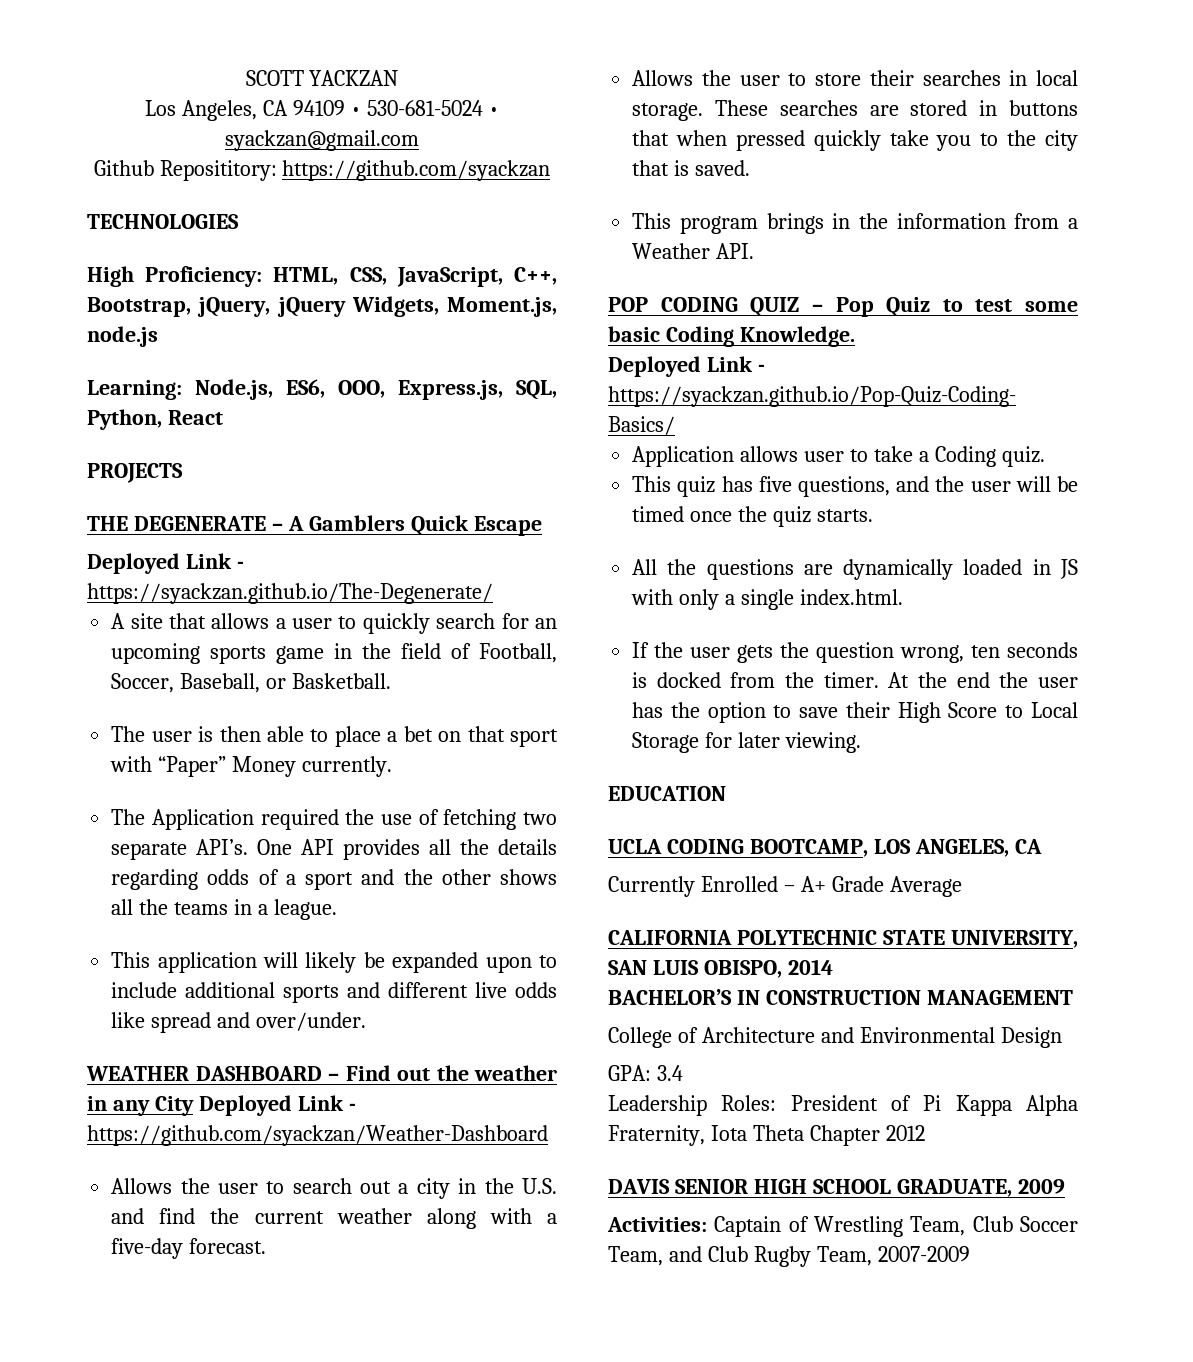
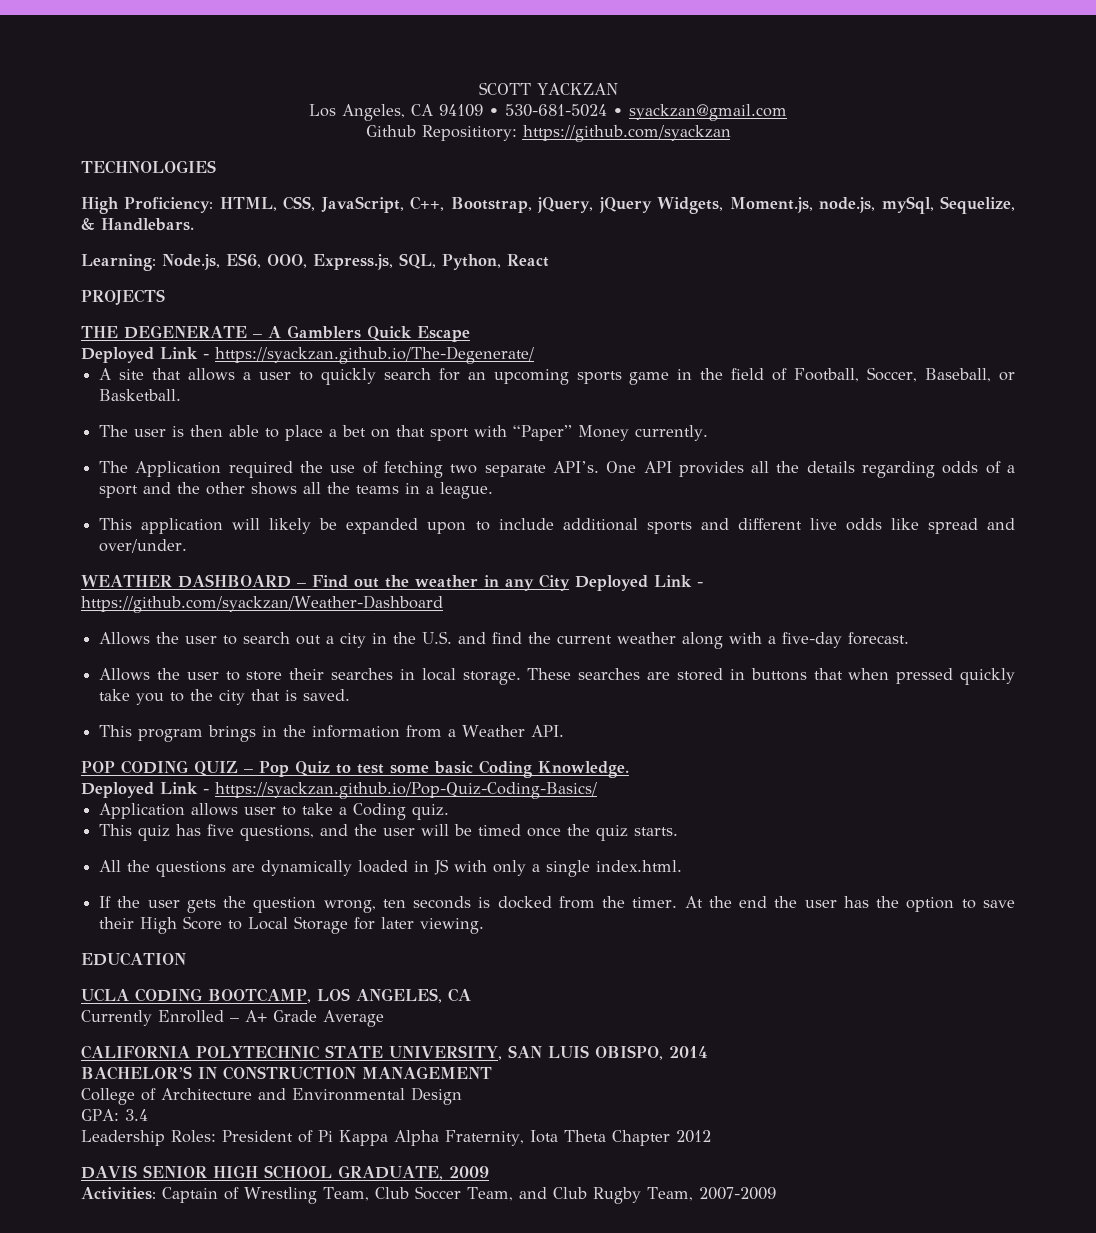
[87,326,158,347] node.js -> [819,196,1015,214] [81,218,194,231] node.js, mySql, Sequelize, & Handlebars.

